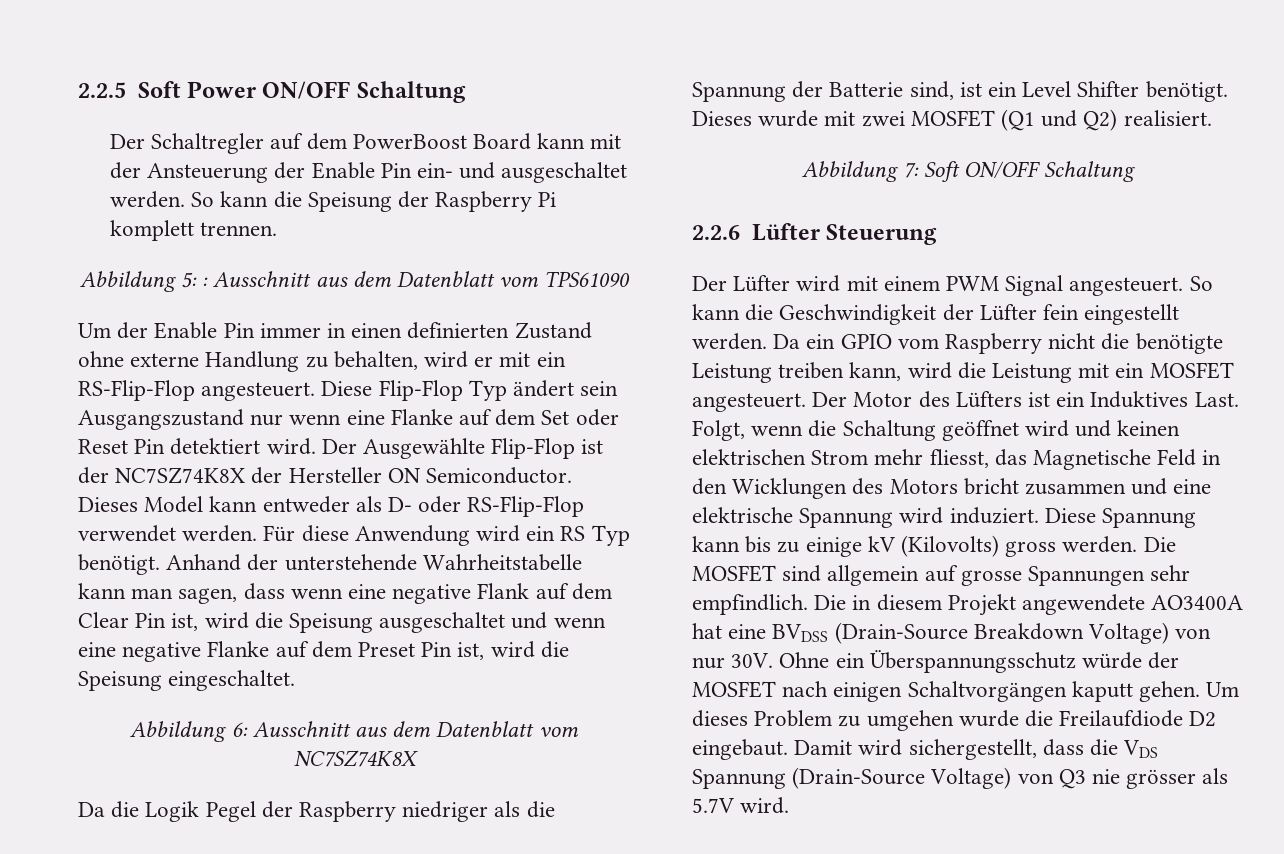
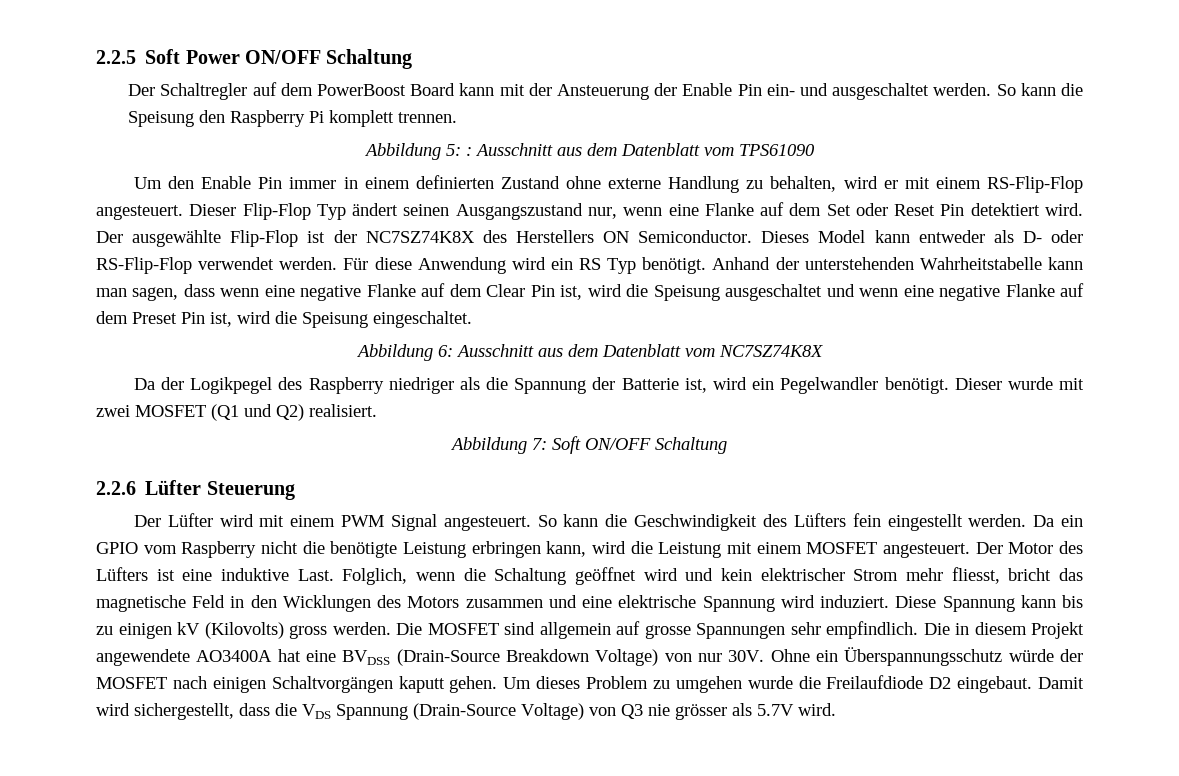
[397,191,429,208] der -> [199,110,226,123] den
[117,322,149,339] der -> [168,176,195,189] den
[351,323,403,338] einen -> [364,177,410,189] einem
[536,352,566,367] ein -> [935,177,981,189] einem
[321,381,373,396] Diese -> [189,204,237,216] Dieser
[580,381,619,396] [78,409,284,430] sein Ausgangszustand nur -> [403,203,617,220] seinen Ausgangszustand nur,
[363,438,486,459] Ausgewählte -> [132,230,222,247] ausgewählte
[251,467,382,484] der Hersteller -> [482,230,594,243] des Herstellers
[284,554,417,571] unterstehende -> [804,257,914,270] unterstehenden
[477,583,530,599] Flank -> [366,284,416,297] Flanke
[111,801,293,822] die Logik Pegel der -> [161,377,303,394] der Logikpegel des
[909,81,1228,102] [692,111,752,126] sind, ist ein Level Shifter benötigt. Dieses -> [684,377,1002,394] ist, wird ein Pegelwandler benötigt. Dieser
[942,304,1037,321] der Lüfter -> [762,513,846,527] des Lüfters
[778,362,845,379] treiben -> [471,541,541,558] erbringen
[1115,363,1145,378] ein -> [756,542,802,554] einem
[1056,391,1239,408] [692,420,745,441] ein Induktives Last. Folgt, -> [182,568,408,585] eine induktive Last. Folglich,
[1117,420,1181,436] [692,449,806,465] keinen elektrischen -> [720,568,845,581] kein elektrischer
[994,449,1152,470] das Magnetische -> [1008,568,1083,581] [96,595,186,612] bricht das magnetische
[963,478,1019,495] bricht -> (460, 602) none
[805,537,862,557] einige -> [118,623,172,639] einigen

